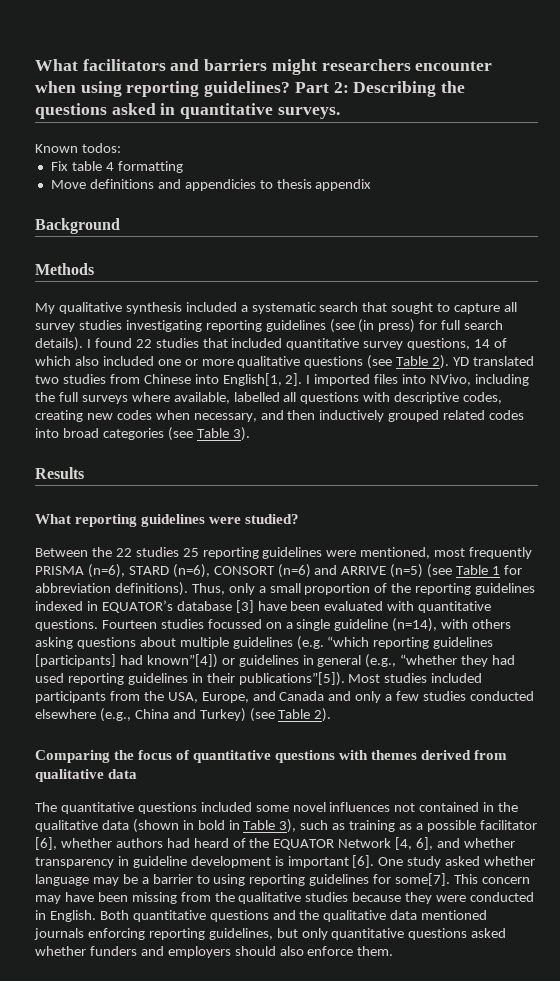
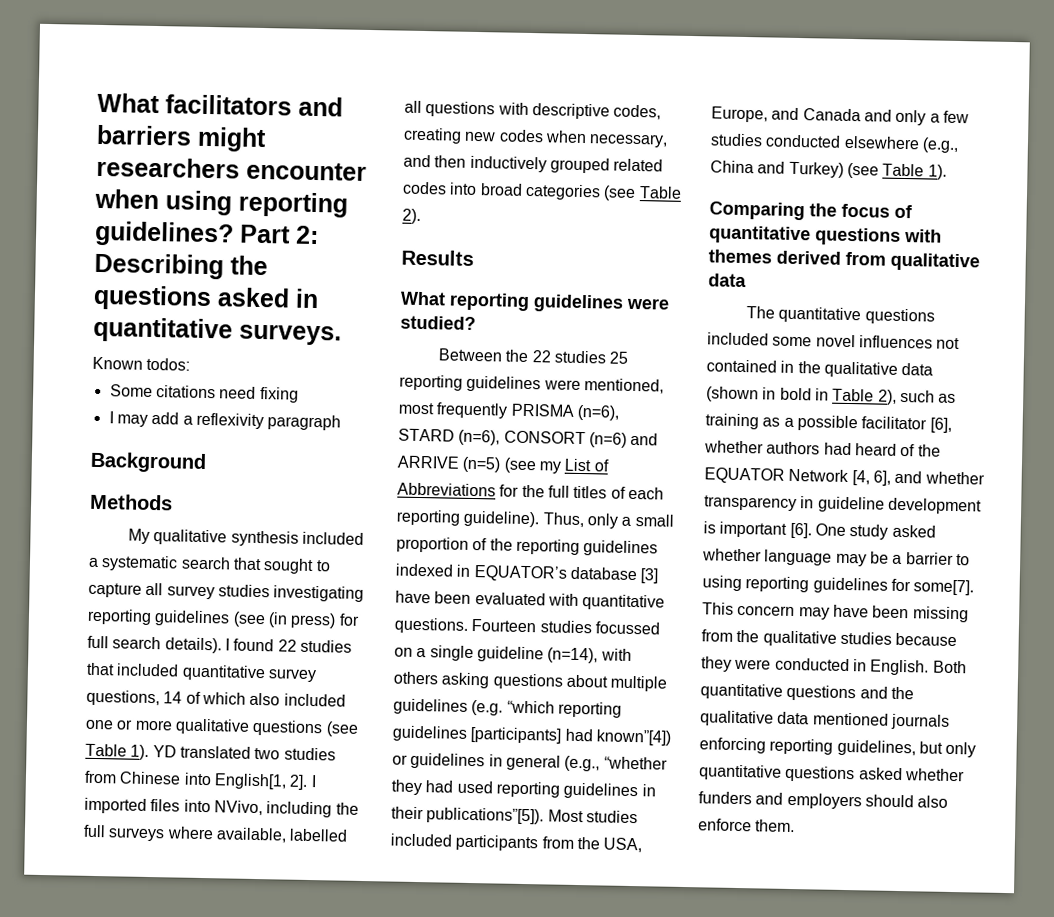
[50,161,183,173] [50,179,372,191] Fix table 4 formatting // Move definitions and appendicies to thesis appendix -> [109,384,299,403] [108,411,342,431] Some citations need fixing // I may add a reflexivity paragraph
[432,355,450,369] 2). -> [130,744,150,760] 1).
[232,427,250,441] 3). -> [402,208,421,224] 2).
[456,565,522,575] [35,582,188,596] Table 1 for abbreviation definitions). -> [538,458,609,474] [397,482,664,500] [396,509,540,528] my List of Abbreviations for the full titles of each reporting guideline).
[314,708,332,722] 2). -> [927,164,947,180] 1).
[279,819,297,833] 3), -> [877,389,897,405] 2),

